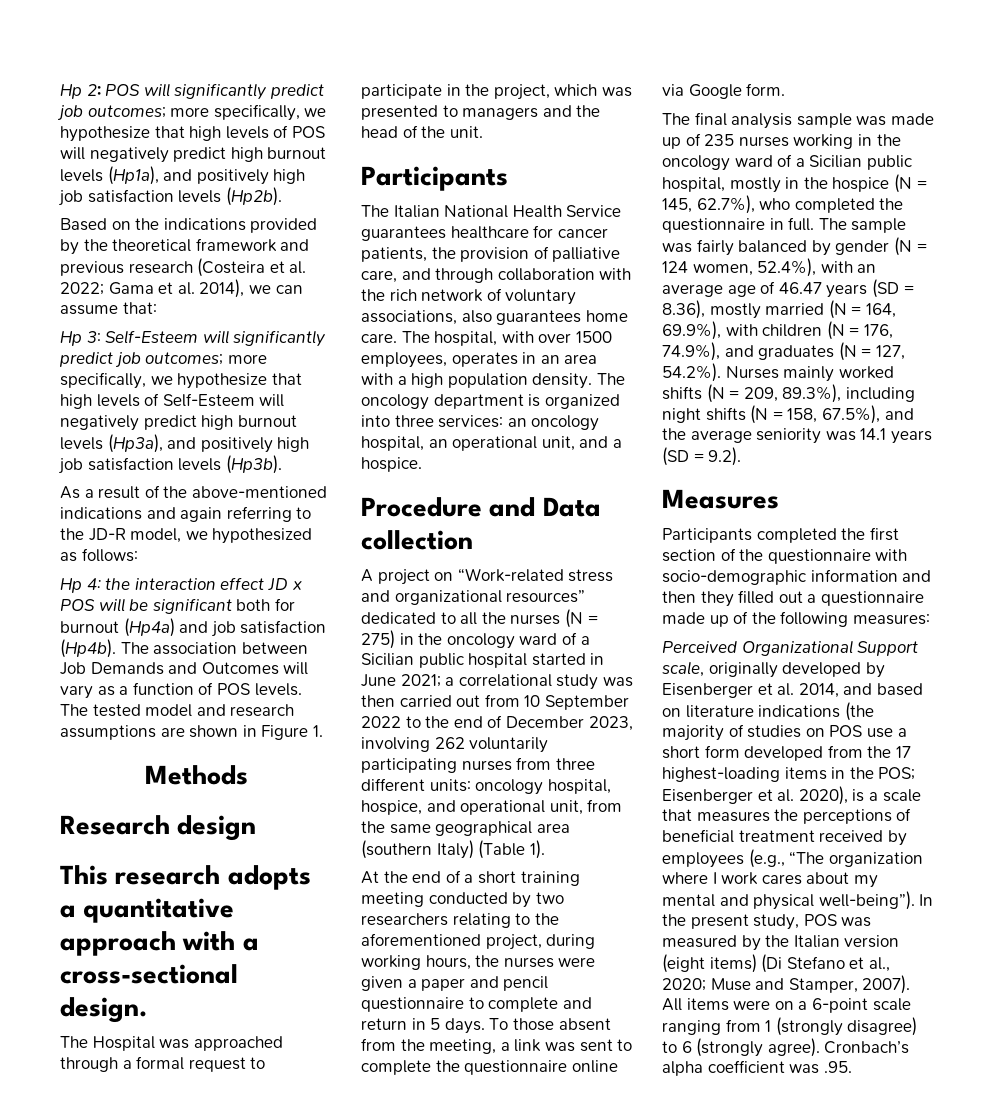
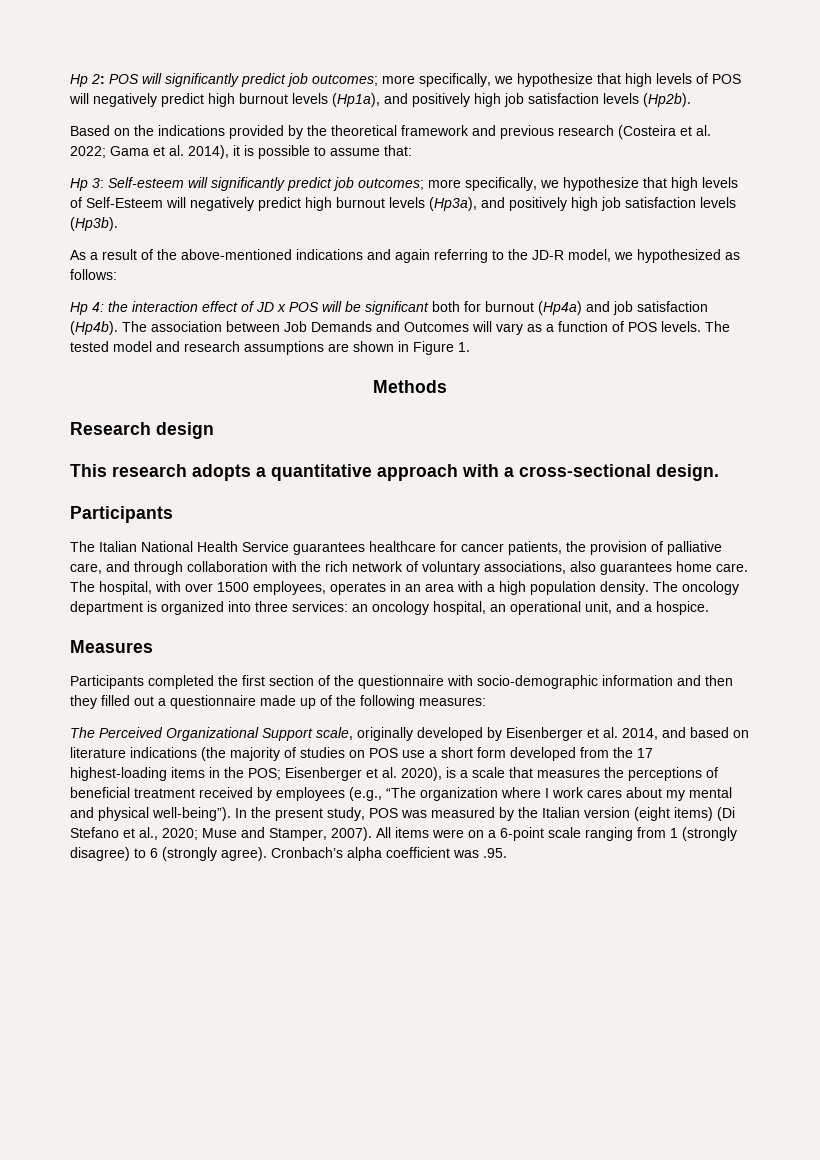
[248,285,303,294] we can -> [233,145,326,159] it is possible to
[105,330,199,344] Self-Esteem -> [108,177,184,188] Self-esteem
(265, 583) none -> [241,301,255,312] of
[60,1036,283,1051] [60,1056,266,1072] [361,84,632,100] [361,105,601,120] [361,125,483,138] // The Hospital was approached through a formal request to participate in the project, which was presented to managers and the head of the unit. -> (719, 472) none
[361,497,601,517] [361,530,473,550] [361,568,614,585] [361,590,586,605] [361,609,598,628] [361,630,590,649] [361,653,605,668] [361,674,633,690] [361,694,629,710] [361,715,633,731] [361,737,549,753] [361,757,595,773] [361,778,611,795] [361,799,623,815] [361,821,570,836] [361,840,545,859] [361,870,580,886] [361,892,564,908] [361,913,559,928] [361,933,596,950] [361,955,596,970] [361,976,549,991] [361,997,592,1012] [361,1018,611,1034] [361,1038,633,1054] [361,1060,618,1075] [662,83,786,99] [662,112,934,129] [662,133,901,149] [662,154,912,171] [662,174,927,193] [662,195,904,214] [662,217,907,233] [662,237,927,256] [662,258,877,277] [662,279,914,298] [662,300,896,319] [662,321,893,340] [662,342,905,361] [662,363,894,382] [662,384,915,403] [662,405,914,424] [662,428,932,444] [662,447,742,466] // Procedure and Data collection // A project on “Work-related stress and organizational resources” dedicated to all the nurses (N = 275) in the oncology ward of a Sicilian public hospital started in June 2021; a correlational study was then carried out from 10 September 2022 to the end of December 2023, involving 262 voluntarily participating nurses from three different units: oncology hospital, hospice, and operational unit, from the same geographical area (southern Italy) (Table 1). // At the end of a short training meeting conducted by two researchers relating to the aforementioned project, during working hours, the nurses were given a paper and pencil questionnaire to complete and return in 5 days. To those absent from the meeting, a link was sent to complete the questionnaire online via Google form. // The final analysis sample was made up of 235 nurses working in the oncology ward of a Sicilian public hospital, mostly in the hospice (N = 145, 62.7%), who completed the questionnaire in full. The sample was fairly balanced by gender (N = 124 women, 52.4%), with an average age of 46.47 years (SD = 8.36), mostly married (N = 164, 69.9%), with children (N = 176, 74.9%), and graduates (N = 127, 54.2%). Nurses mainly worked shifts (N = 209, 89.3%), including night shifts (N = 158, 67.5%), and the average seniority was 14.1 years (SD = 9.2). -> (709, 608) none
(930, 619) none -> [70,727,95,738] The

